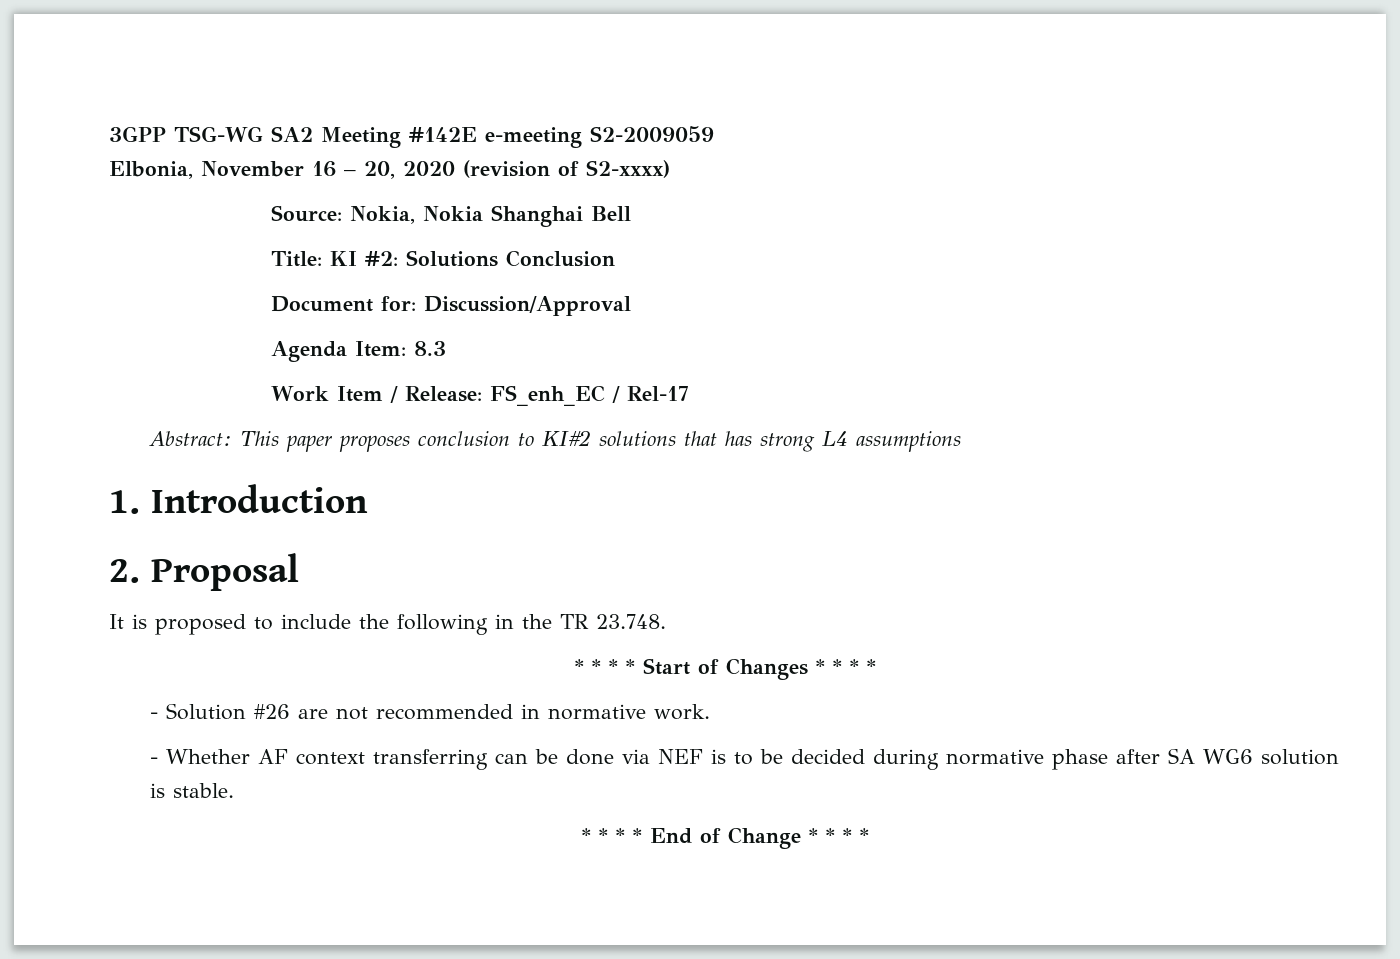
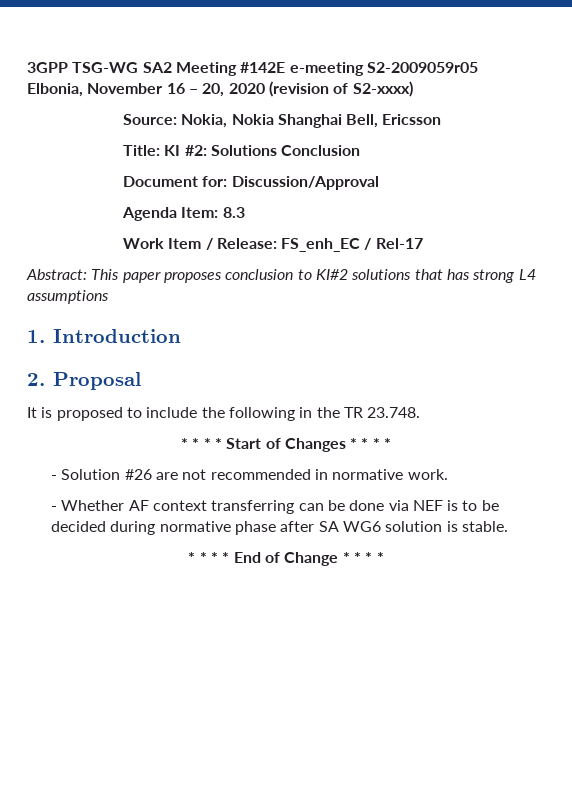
[590,126,714,142] S2-2009059 -> [366,62,478,73] S2-2009059r05
[591,206,632,221] Bell -> [346,114,442,128] Bell, Ericsson

